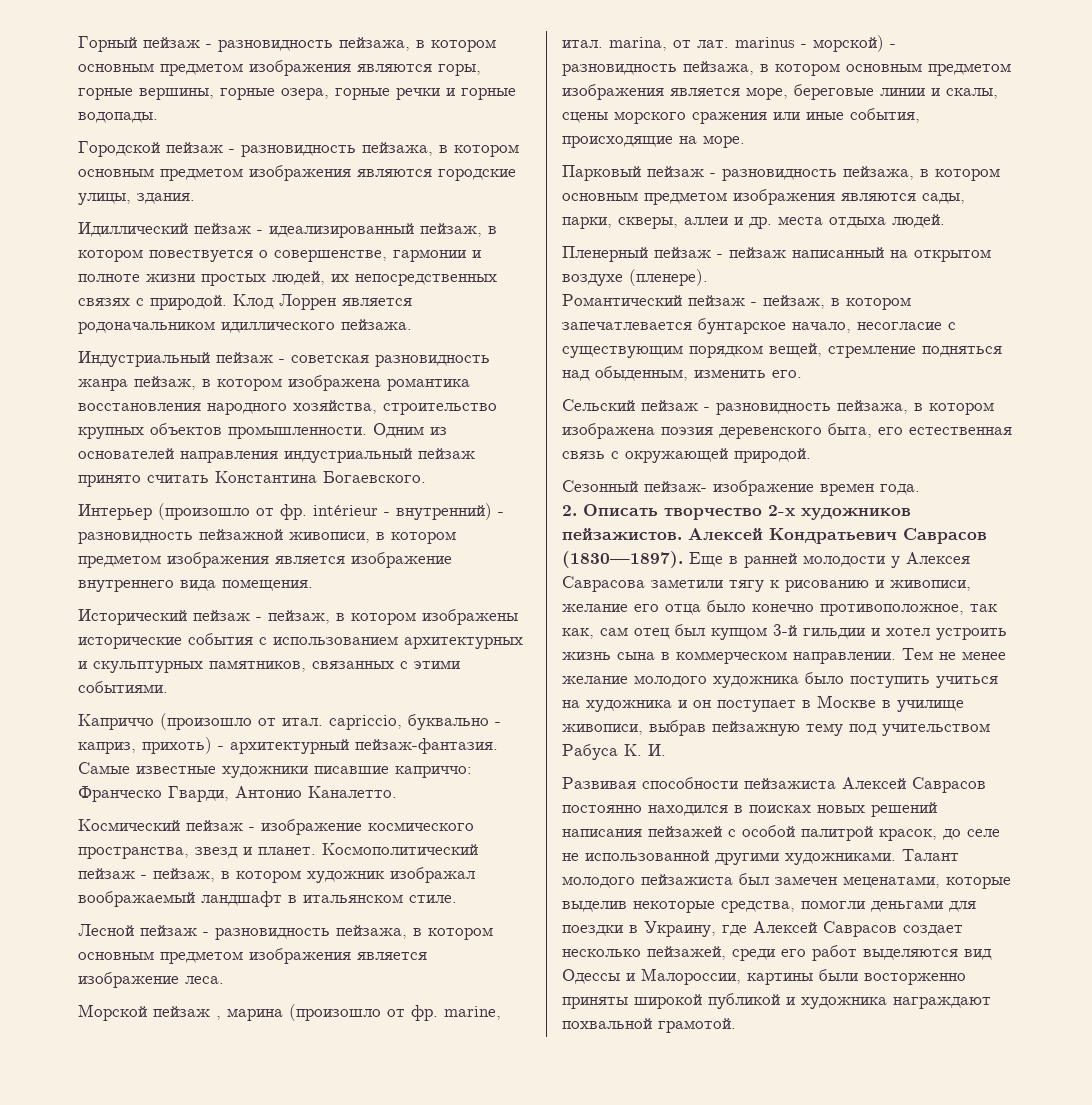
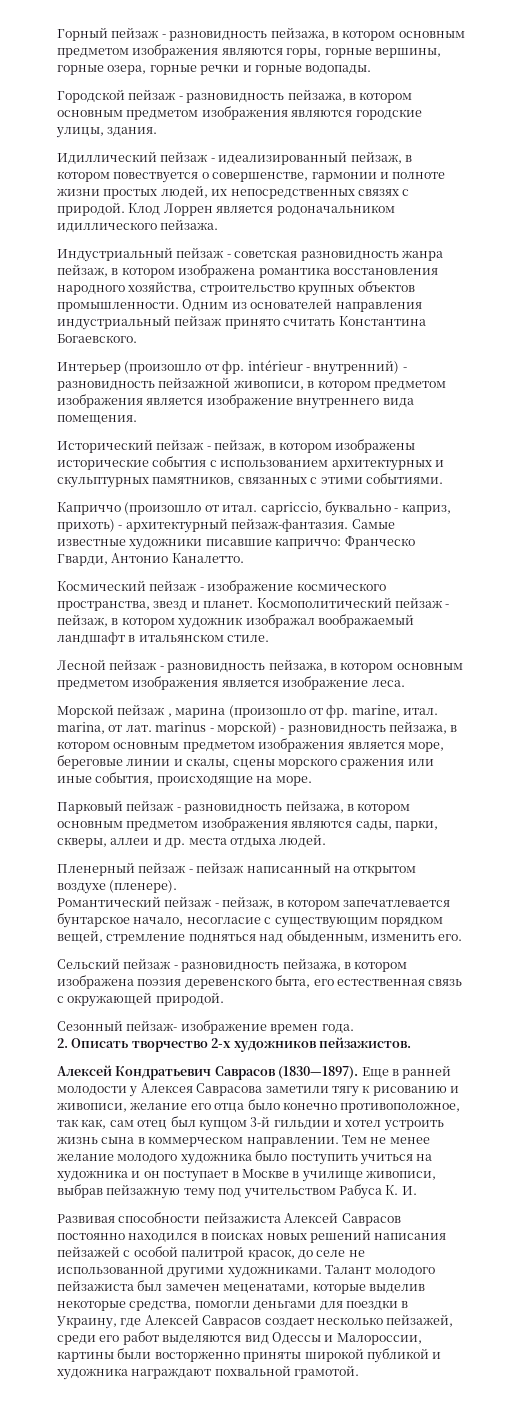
(682, 534) none -> (411, 1042) //

